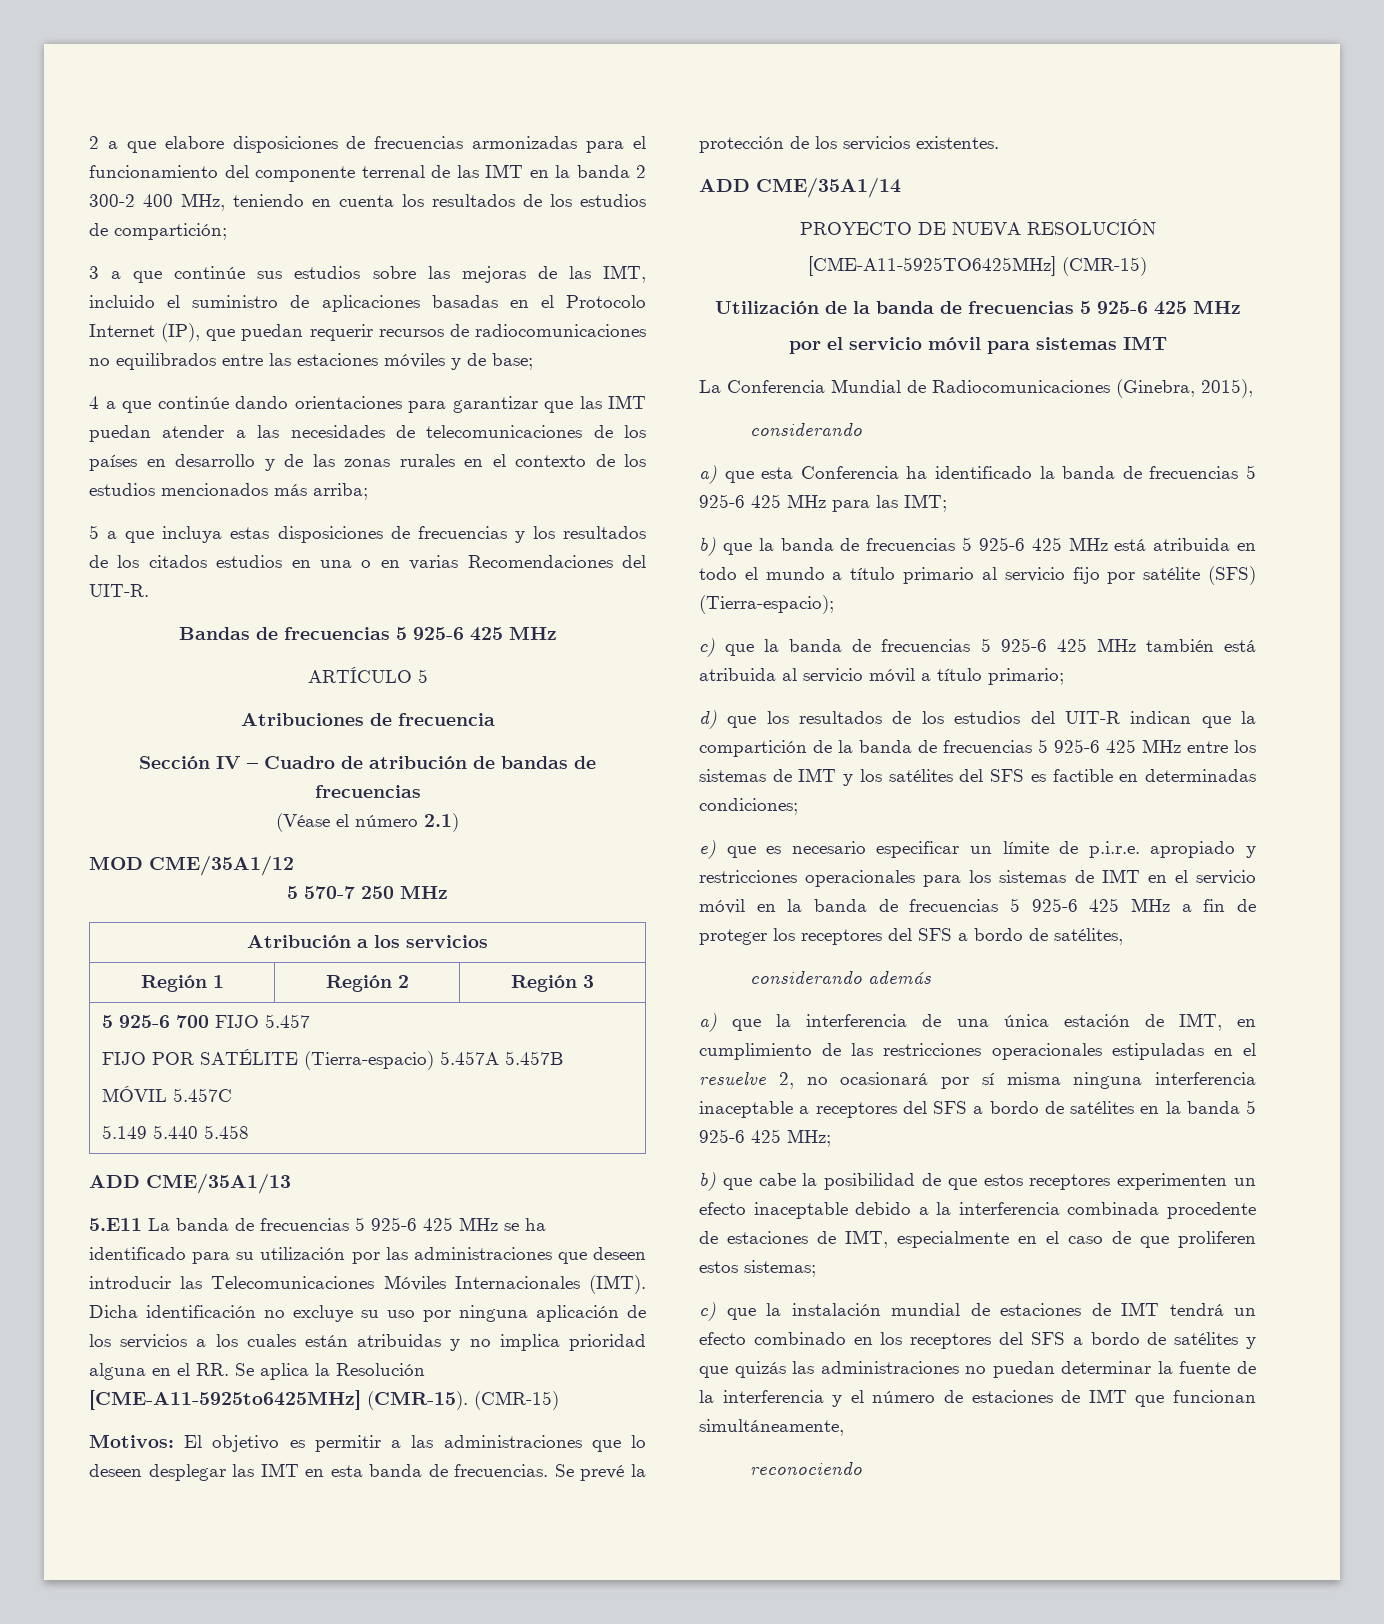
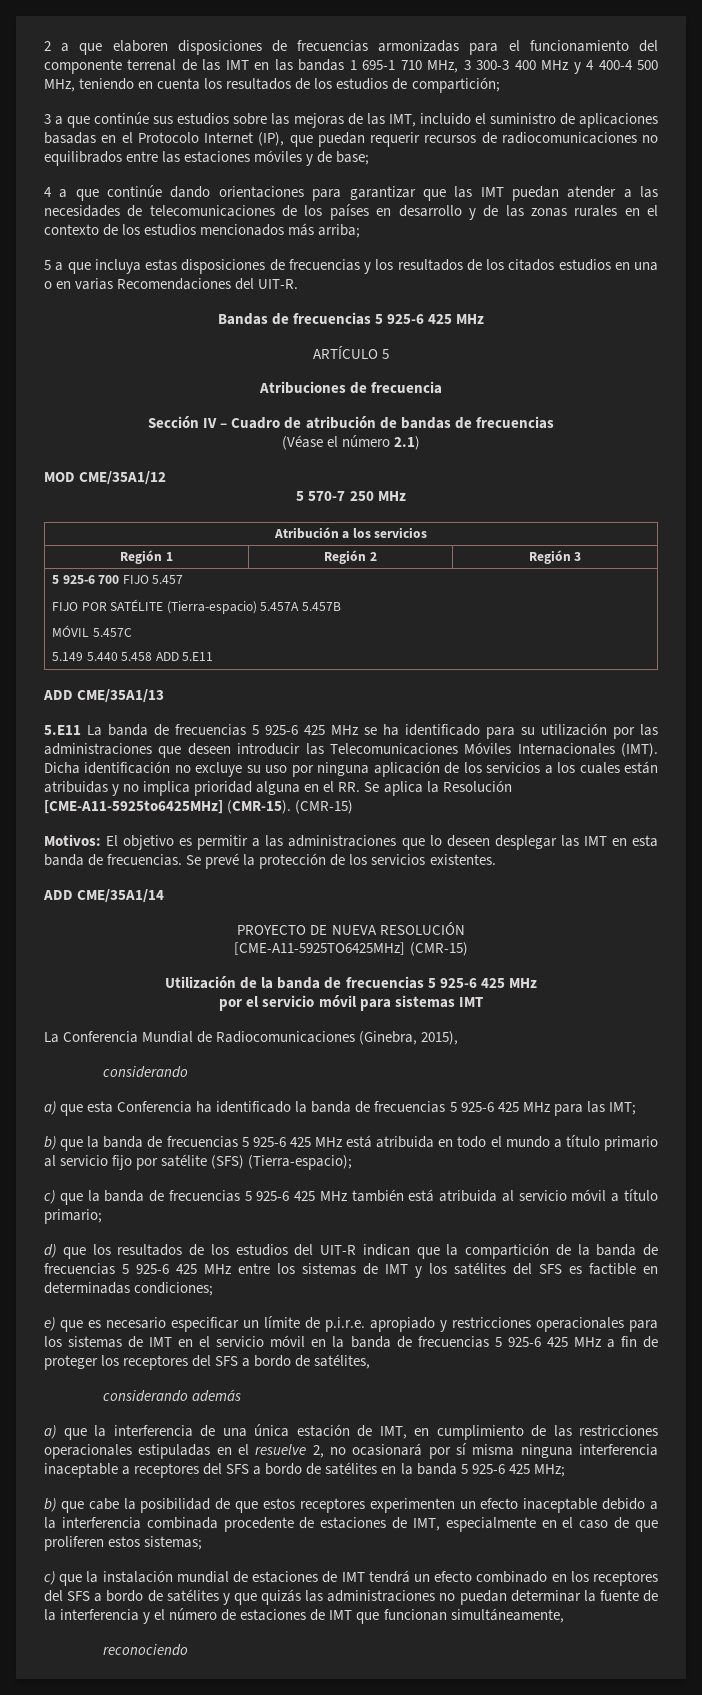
[164,136,224,149] elabore -> [112,40,168,52] elaboren
[555,165,646,178] [89,194,173,207] la banda 2 300-2 400 -> [274,59,658,74] las bandas 1 695-1 710 MHz, 3 300-3 400 MHz y 4 400-4 500
(249, 1132) none -> [155,652,214,661] ADD 5.E11

